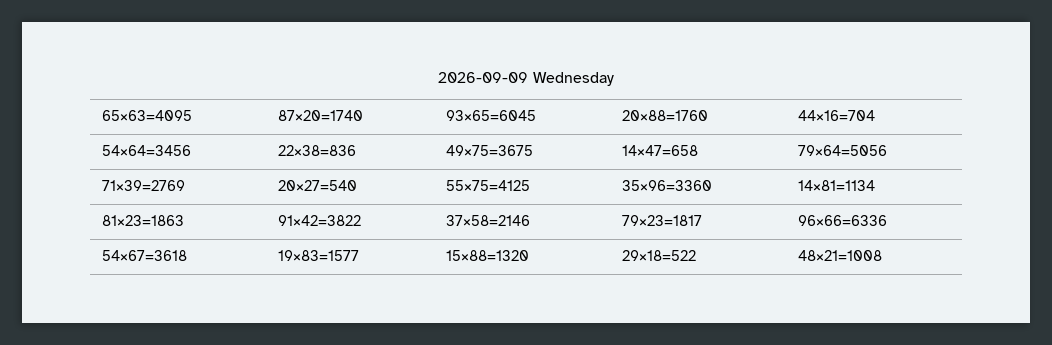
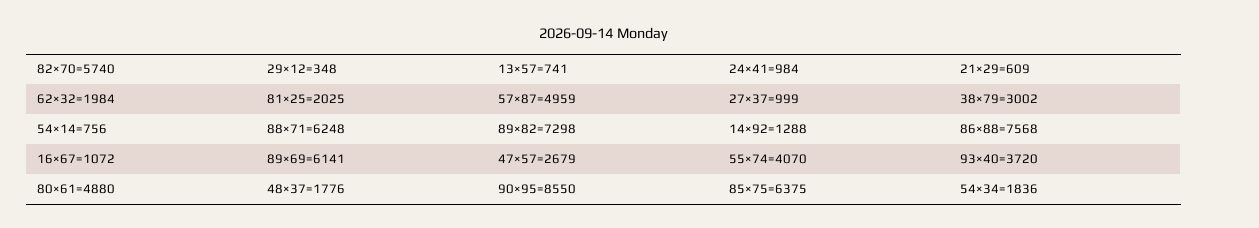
[438,72,614,86] [102,110,193,121] [278,110,364,121] [446,110,537,121] [622,110,709,121] [798,110,876,121] [102,145,192,156] [278,145,357,156] [446,145,534,156] [622,145,699,156] [798,145,888,156] [102,180,186,191] [278,180,358,191] [446,180,531,191] [622,180,713,191] [798,180,876,191] [102,215,185,226] [278,215,362,226] [446,215,531,226] [622,215,703,226] [798,215,888,226] [102,250,188,261] [278,250,360,261] [446,250,530,261] [622,250,697,261] [798,250,883,261] 2026-09-09 Wednesday // 65×63=4095 | 87×20=1740 | 93×65=6045 | 20×88=1760 | 44×16=704 // 54×64=3456 | 22×38=836 | 49×75=3675 | 14×47=658 | 79×64=5056 // 71×39=2769 | 20×27=540 | 55×75=4125 | 35×96=3360 | 14×81=1134 // 81×23=1863 | 91×42=3822 | 37×58=2146 | 79×23=1817 | 96×66=6336 // 54×67=3618 | 19×83=1577 | 15×88=1320 | 29×18=522 | 48×21=1008 -> [539,27,668,42] [36,64,115,74] [266,64,337,74] [497,64,568,74] [728,64,799,74] [959,64,1030,74] [36,94,115,104] [266,94,345,104] [497,94,576,104] [728,94,799,104] [959,94,1038,104] [36,124,107,134] [266,124,345,134] [497,124,576,134] [728,124,807,134] [959,124,1038,134] [36,154,115,164] [266,154,345,164] [497,154,576,164] [728,154,807,164] [959,154,1038,164] [36,184,115,194] [266,184,345,194] [497,184,576,194] [728,184,807,194] [959,184,1038,194] 2026-09-14 Monday // 82×70=5740 | 29×12=348 | 13×57=741 | 24×41=984 | 21×29=609 // 62×32=1984 | 81×25=2025 | 57×87=4959 | 27×37=999 | 38×79=3002 // 54×14=756 | 88×71=6248 | 89×82=7298 | 14×92=1288 | 86×88=7568 // 16×67=1072 | 89×69=6141 | 47×57=2679 | 55×74=4070 | 93×40=3720 // 80×61=4880 | 48×37=1776 | 90×95=8550 | 85×75=6375 | 54×34=1836

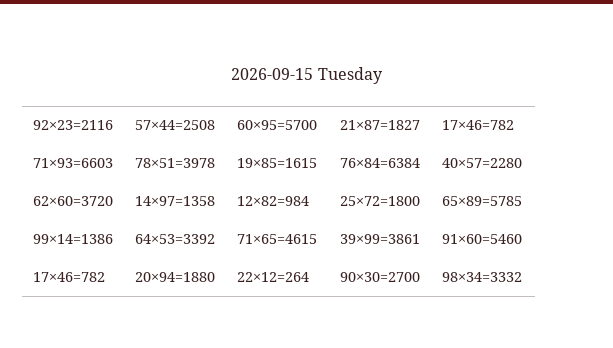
[539,27,668,42] [36,64,115,74] [266,64,337,74] [497,64,568,74] [728,64,799,74] [959,64,1030,74] [36,94,115,104] [266,94,345,104] [497,94,576,104] [728,94,799,104] [959,94,1038,104] [36,124,107,134] [266,124,345,134] [497,124,576,134] [728,124,807,134] [959,124,1038,134] [36,154,115,164] [266,154,345,164] [497,154,576,164] [728,154,807,164] [959,154,1038,164] [36,184,115,194] [266,184,345,194] [497,184,576,194] [728,184,807,194] [959,184,1038,194] 2026-09-14 Monday // 82×70=5740 | 29×12=348 | 13×57=741 | 24×41=984 | 21×29=609 // 62×32=1984 | 81×25=2025 | 57×87=4959 | 27×37=999 | 38×79=3002 // 54×14=756 | 88×71=6248 | 89×82=7298 | 14×92=1288 | 86×88=7568 // 16×67=1072 | 89×69=6141 | 47×57=2679 | 55×74=4070 | 93×40=3720 // 80×61=4880 | 48×37=1776 | 90×95=8550 | 85×75=6375 | 54×34=1836 -> [231,67,383,84] [32,120,113,130] [134,120,215,130] [236,120,317,130] [339,120,420,130] [441,120,514,130] [32,158,113,168] [134,158,215,168] [236,158,317,168] [339,158,420,168] [441,158,522,168] [32,196,113,206] [134,196,215,206] [236,196,309,206] [339,196,420,206] [441,196,522,206] [32,234,113,244] [134,234,215,244] [236,234,317,244] [339,234,420,244] [441,234,522,244] [32,272,105,282] [134,272,215,282] [236,272,309,282] [339,272,420,282] [441,272,522,282] 2026-09-15 Tuesday // 92×23=2116 | 57×44=2508 | 60×95=5700 | 21×87=1827 | 17×46=782 // 71×93=6603 | 78×51=3978 | 19×85=1615 | 76×84=6384 | 40×57=2280 // 62×60=3720 | 14×97=1358 | 12×82=984 | 25×72=1800 | 65×89=5785 // 99×14=1386 | 64×53=3392 | 71×65=4615 | 39×99=3861 | 91×60=5460 // 17×46=782 | 20×94=1880 | 22×12=264 | 90×30=2700 | 98×34=3332

